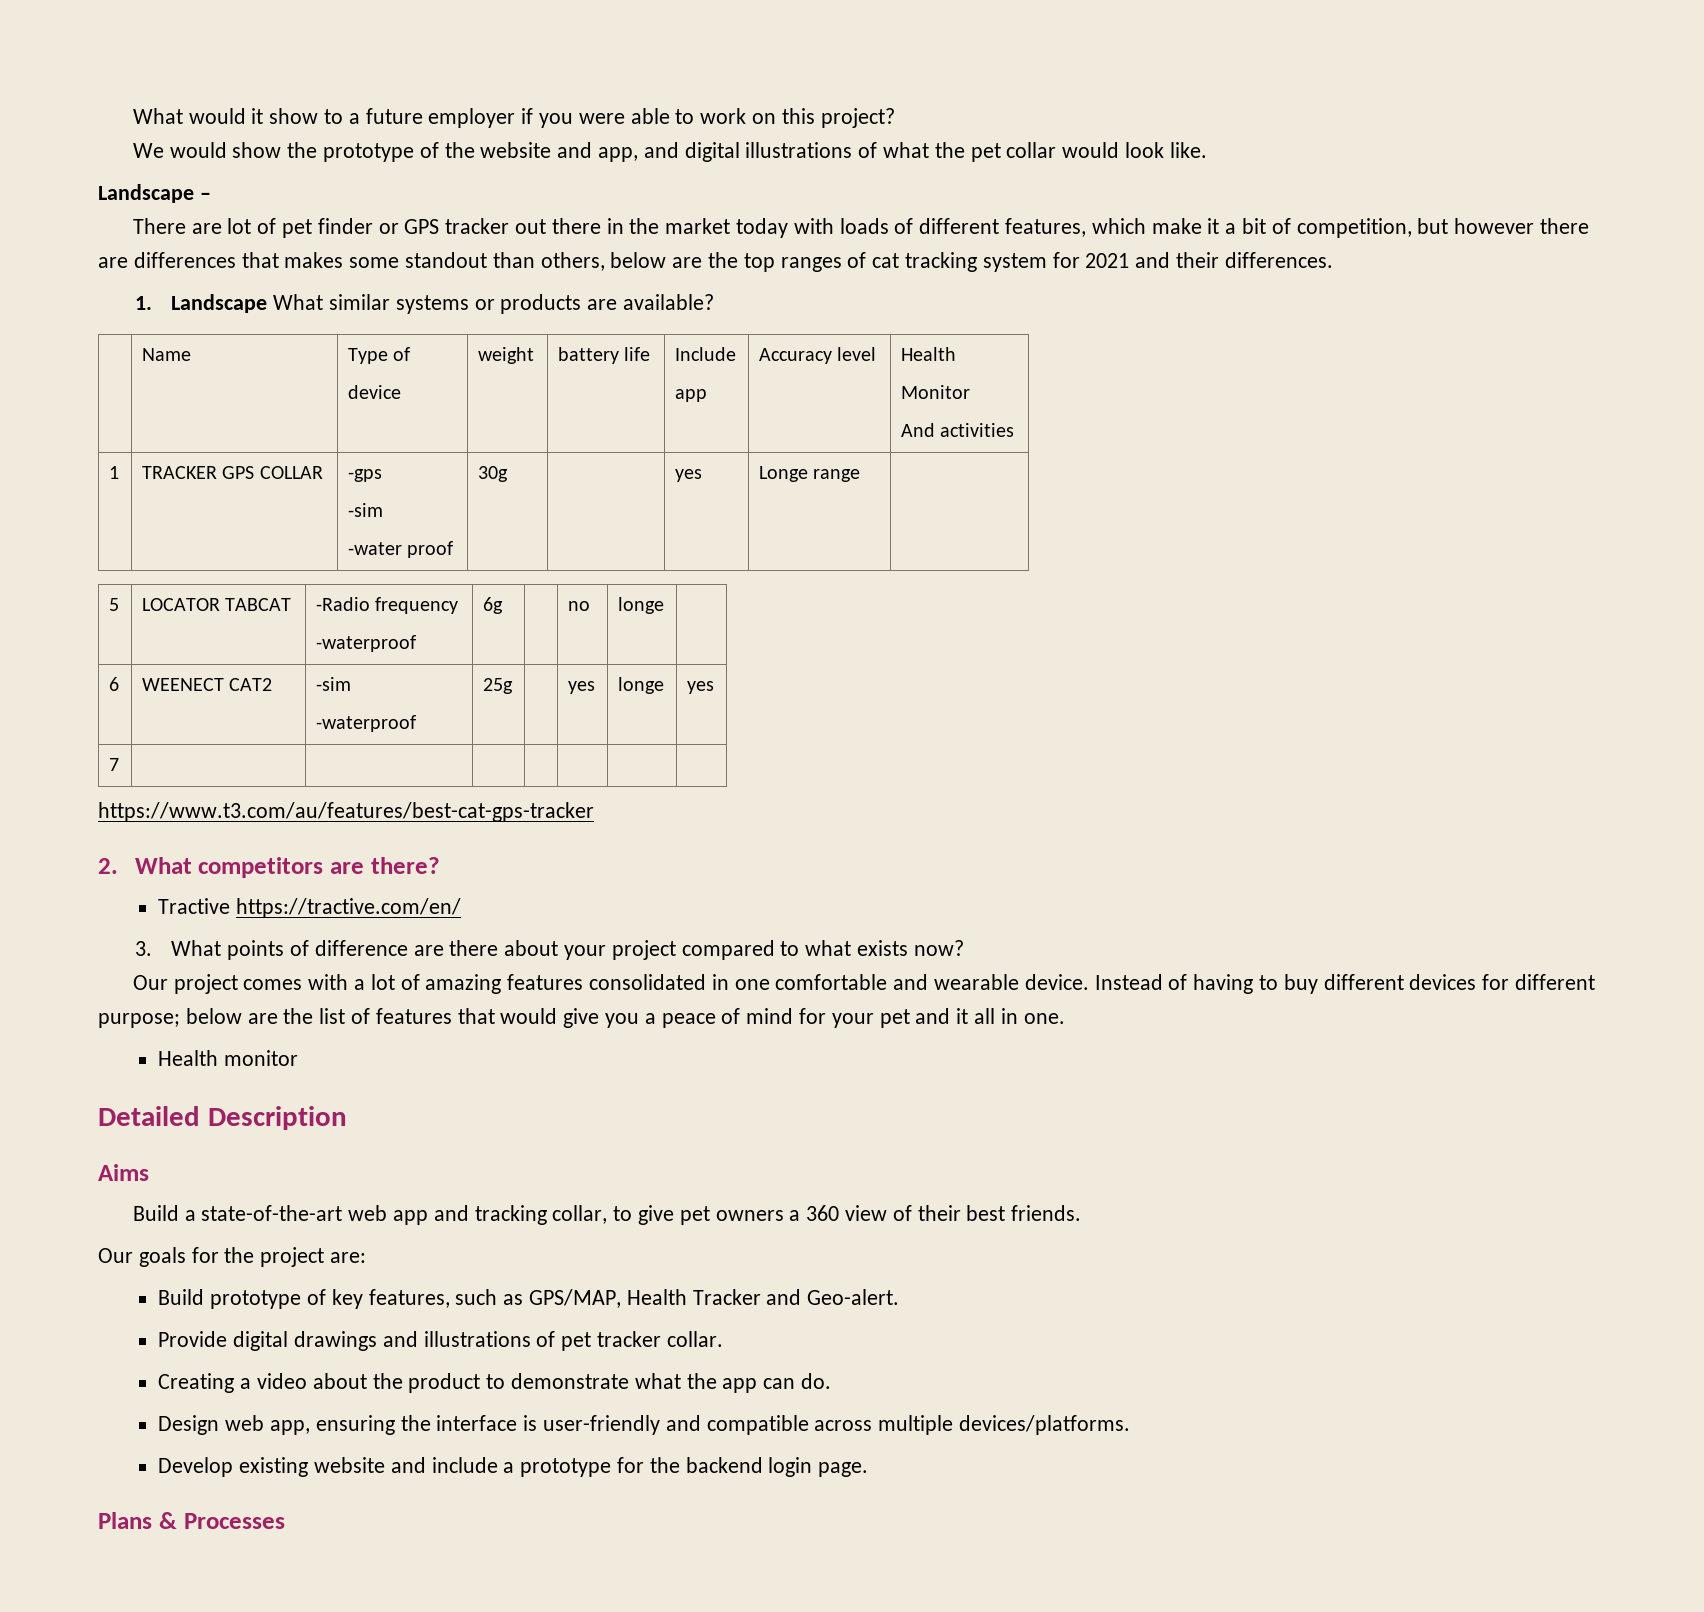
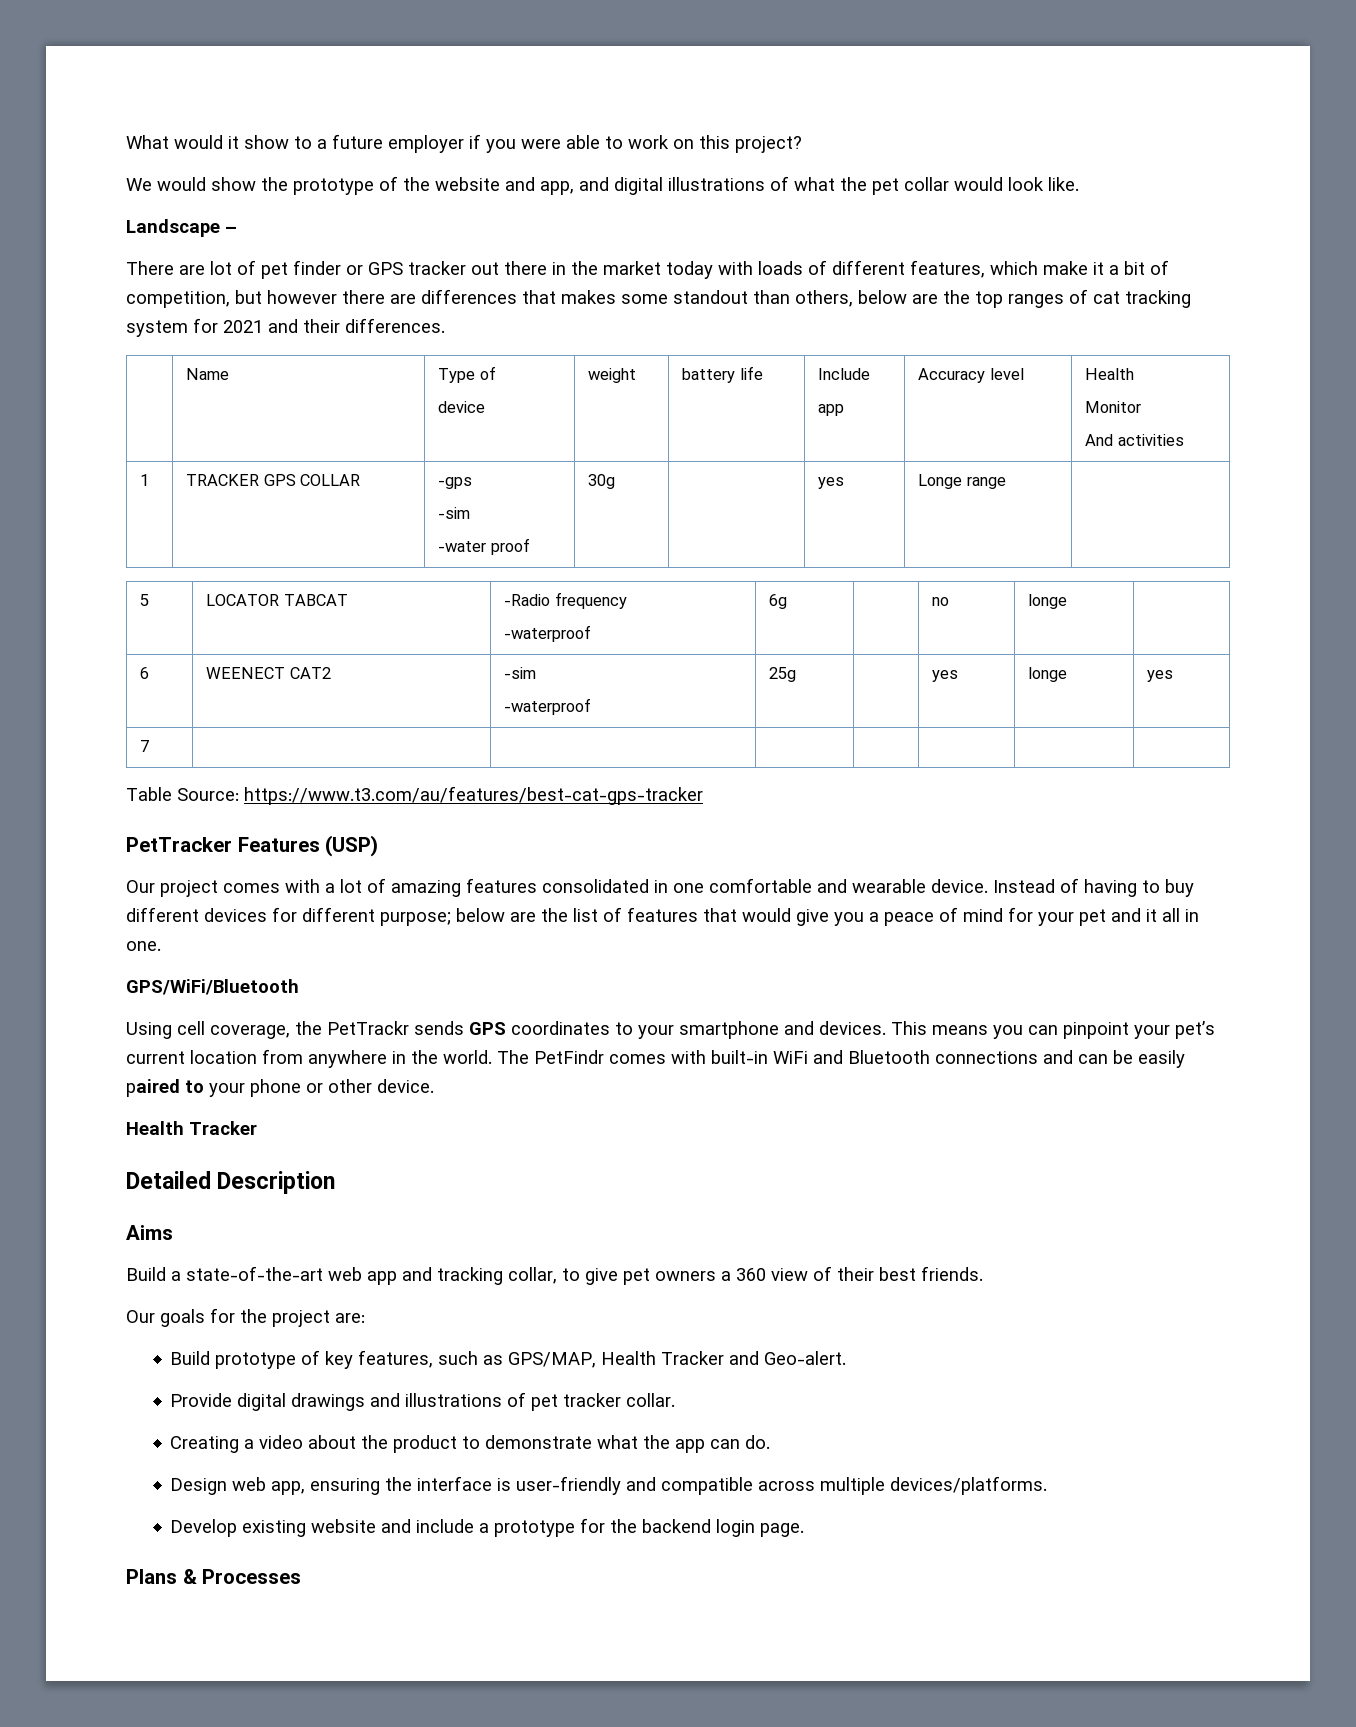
[134,294,714,314] // 1. Landscape What similar systems or products are available? -> (445, 325) none
(120, 764) none -> [126,787,239,801] Table Source:
[98,857,440,878] [158,898,462,918] [134,940,964,960] 2. What competitors are there? // Tractive https://tractive.com/en/ // 3. What points of difference are there about your project compared to what exists now? -> [126,835,379,857] PetTracker Features (USP)
[158,1050,299,1066] // Health monitor -> [126,979,299,995] [126,1021,1215,1039] [126,1049,1185,1068] [126,1079,434,1097] [126,1121,257,1135] // GPS/WiFi/Bluetooth // Using cell coverage, the PetTrackr sends GPS coordinates to your smartphone and devices. This means you can pinpoint your pet’s current location from anywhere in the world. The PetFindr comes with built-in WiFi and Bluetooth connections and can be easily paired to your phone or other device. // Health Tracker

